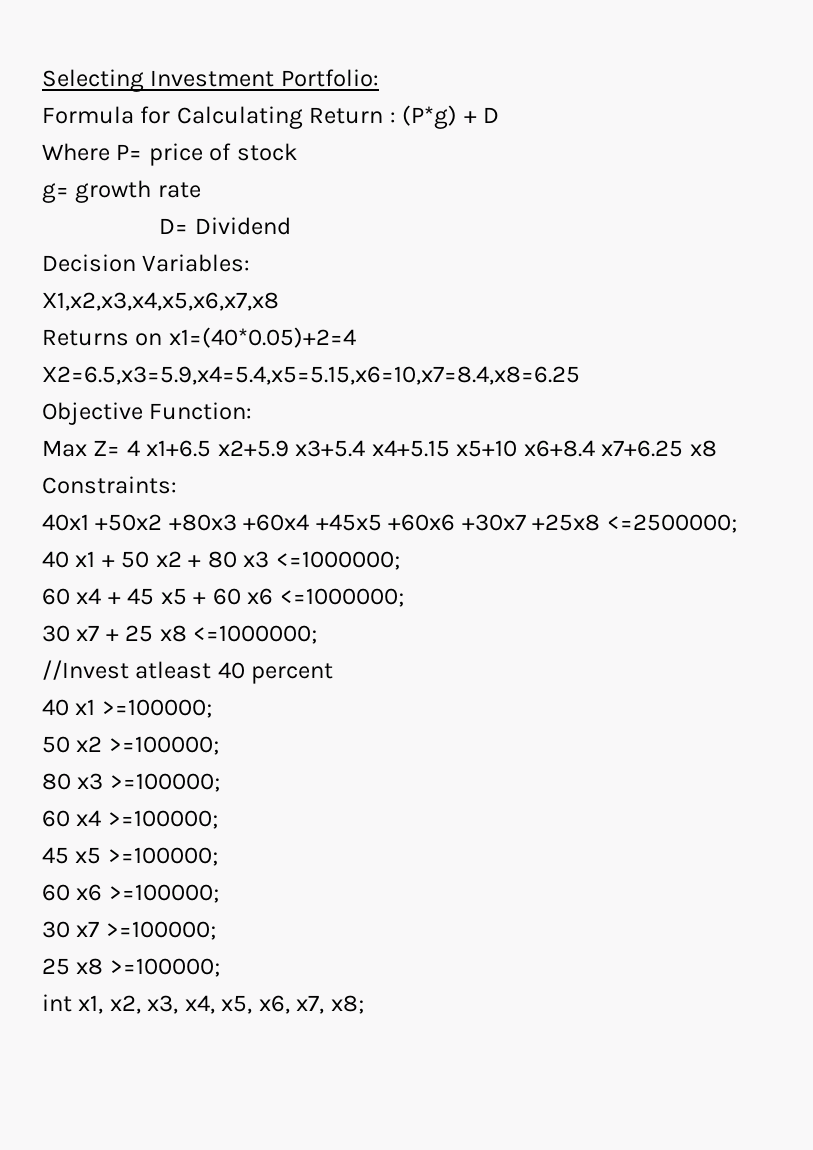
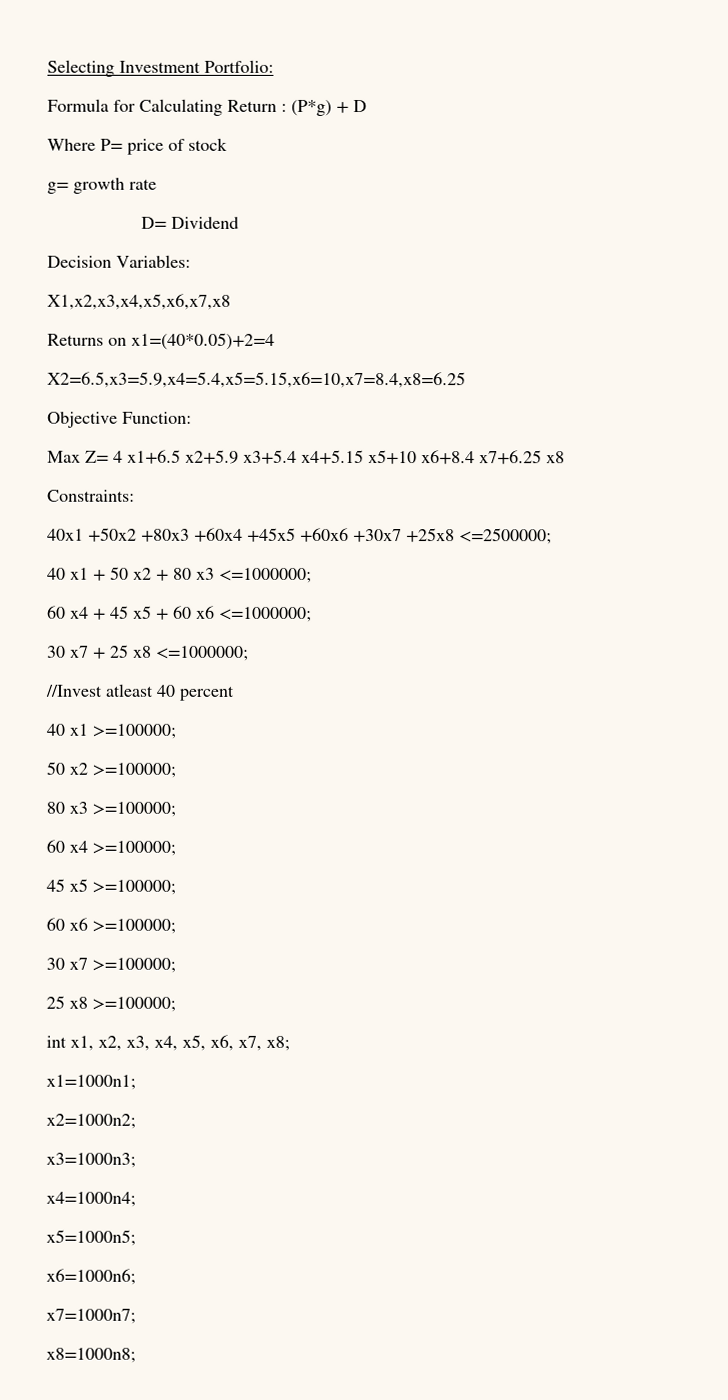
(364, 1004) none -> [46,1074,136,1090] [46,1113,136,1129] [46,1152,136,1168] [46,1191,136,1207] [46,1229,136,1246] [46,1268,136,1285] [46,1308,136,1324] [46,1347,136,1363] // x1=1000n1; // x2=1000n2; // x3=1000n3; // x4=1000n4; // x5=1000n5; // x6=1000n6; // x7=1000n7; // x8=1000n8;

